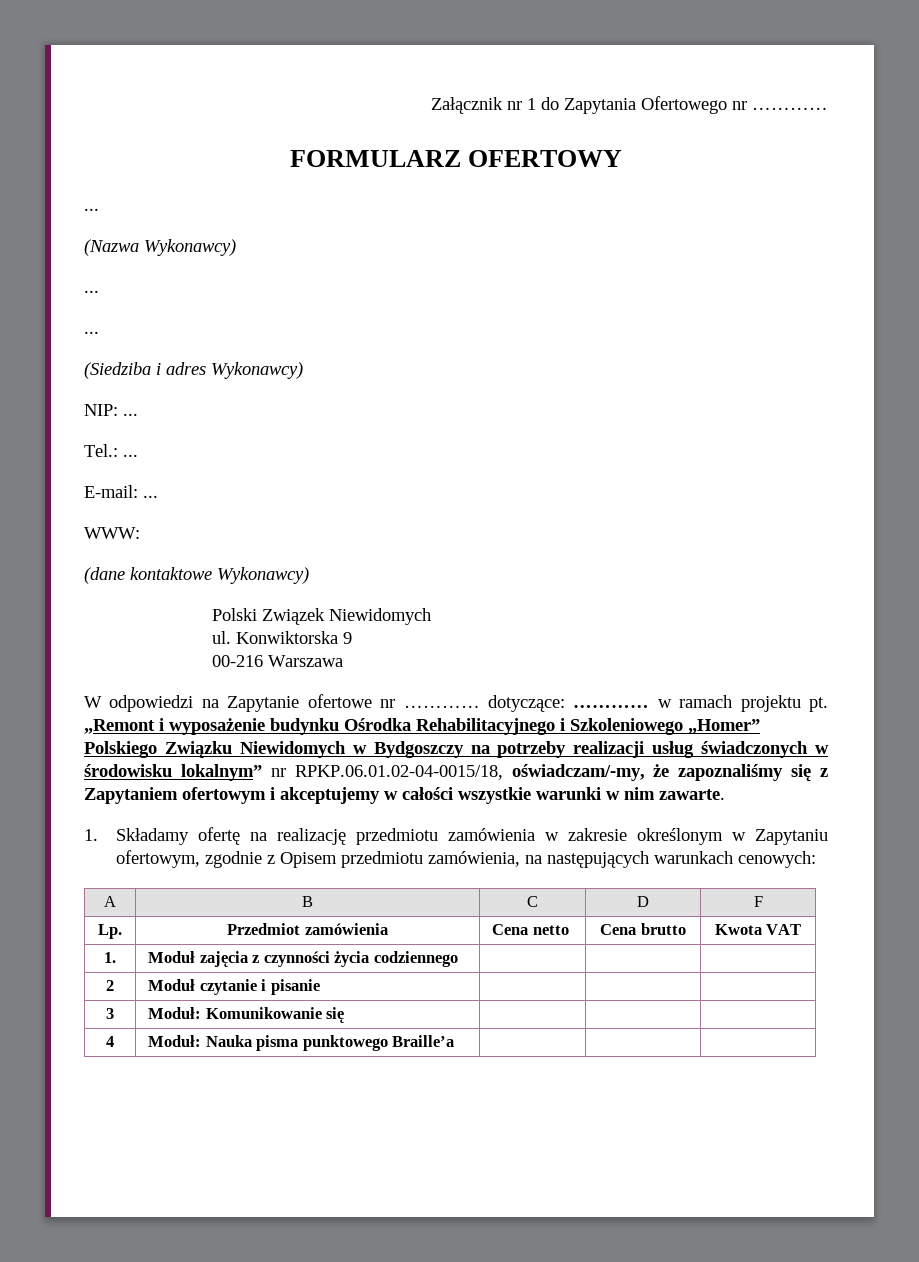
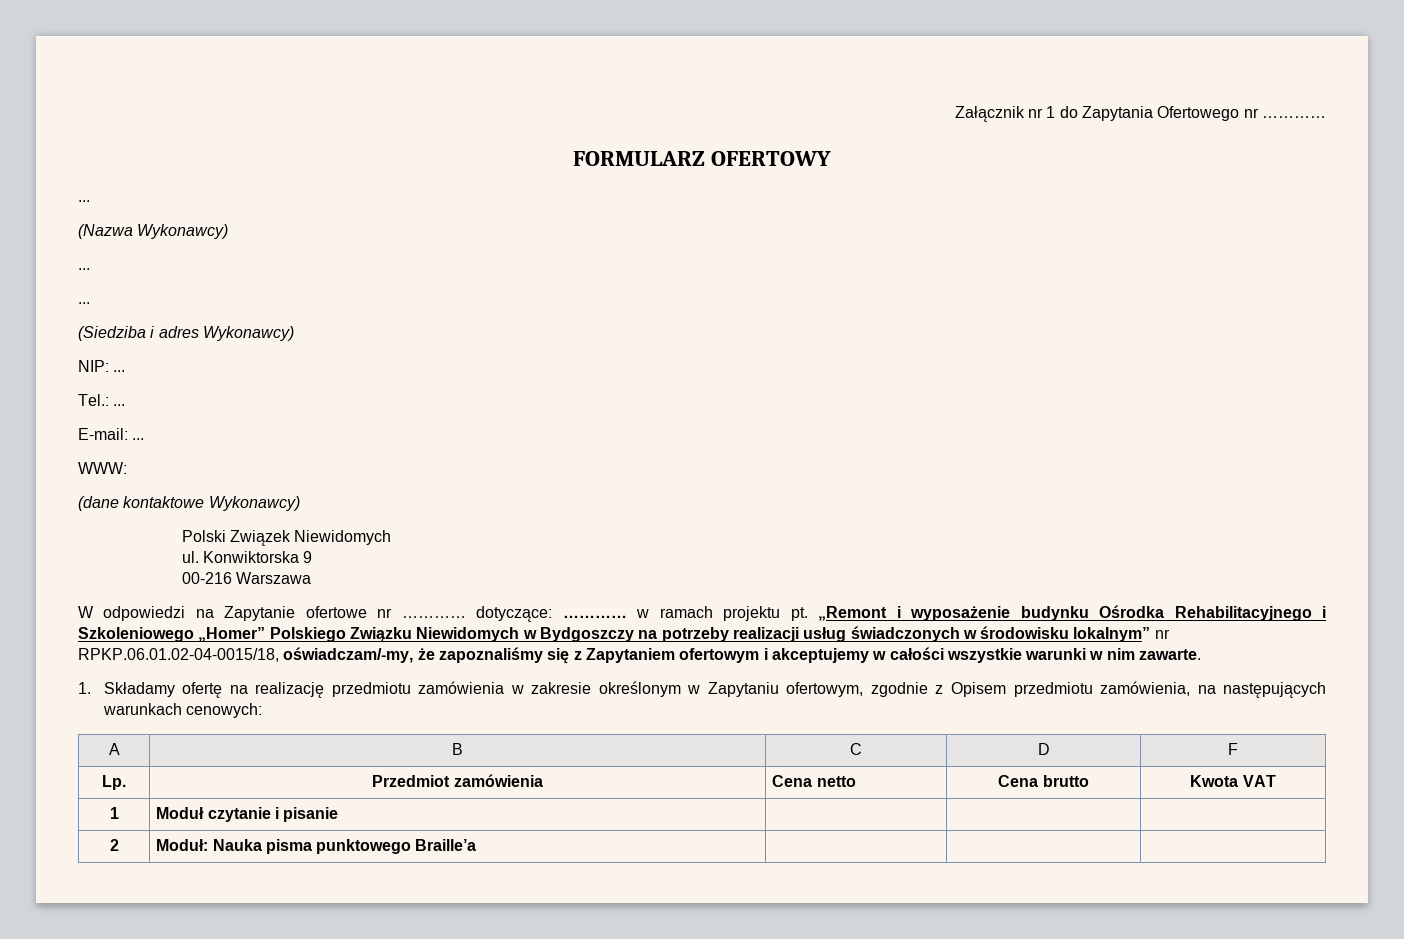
[104,952,116,963] [148,951,458,967] [106,980,114,991] 1. | Moduł zajęcia z czynności życia codziennego | | | // 2 -> [109,807,119,819] 1
[106,1008,114,1019] [148,1007,345,1023] [106,1036,114,1047] 3 | Moduł: Komunikowanie się | | | // 4 -> [109,839,119,851] 2

